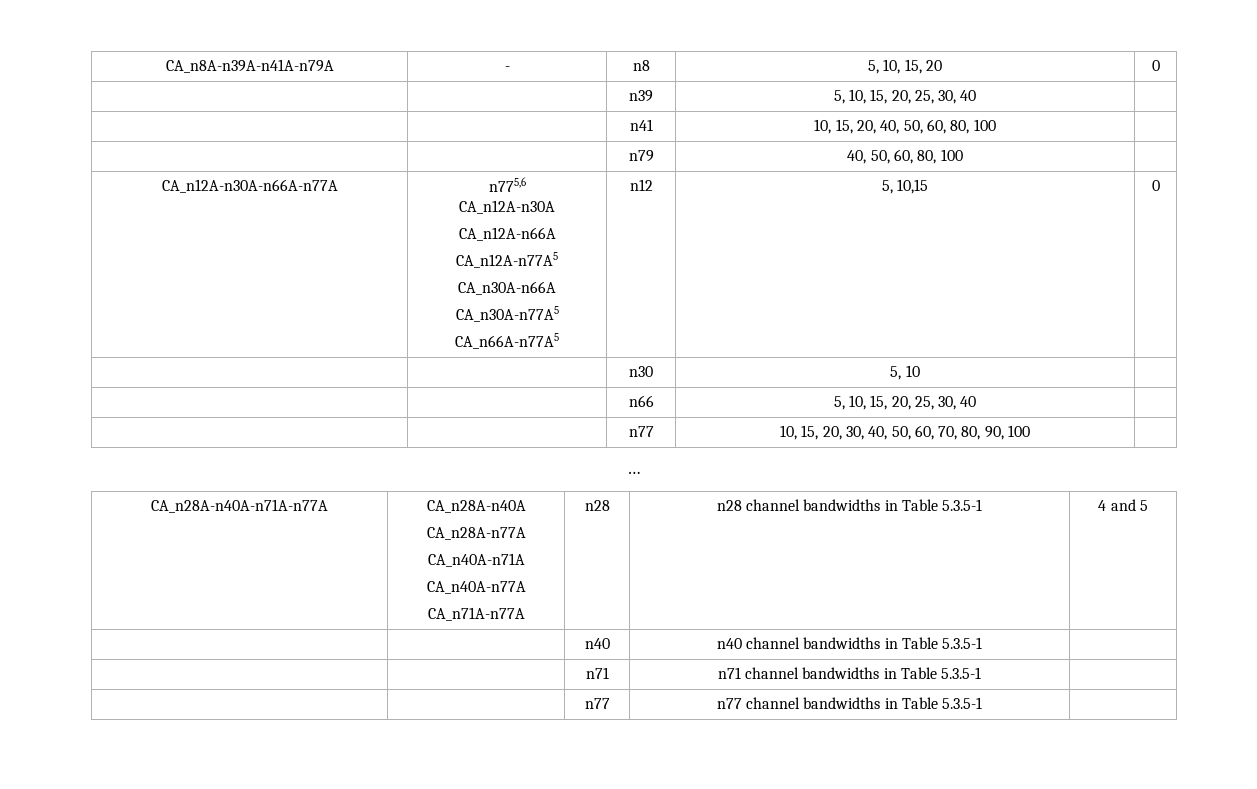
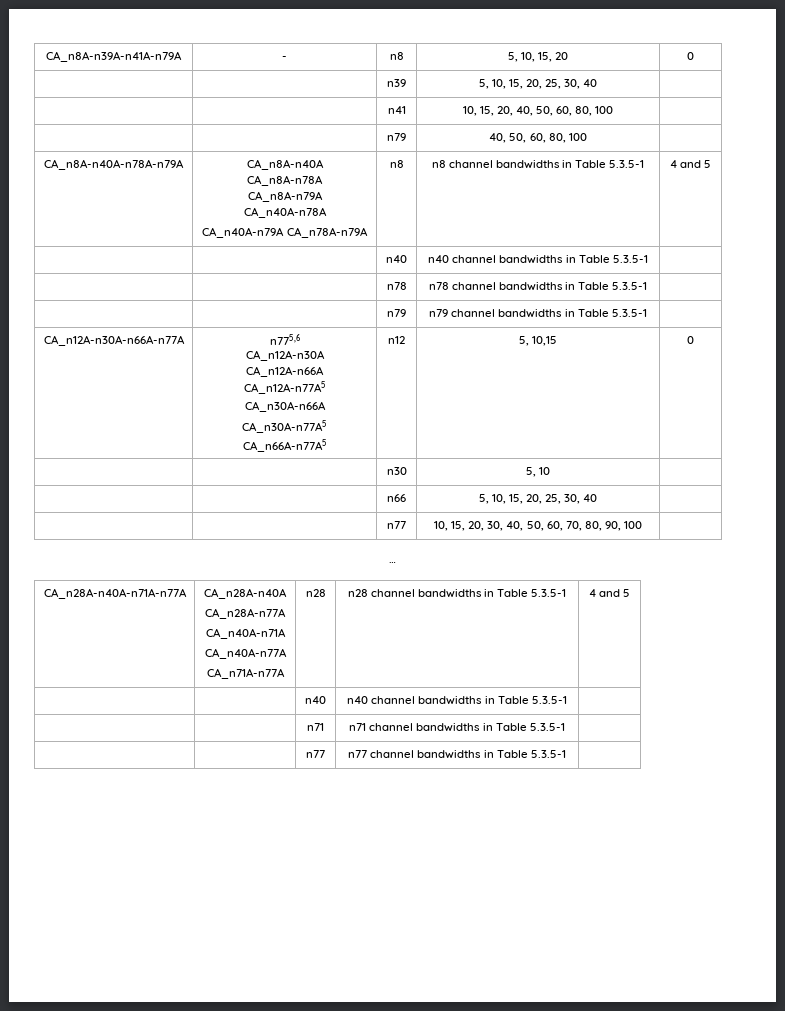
(963, 155) none -> [44,159,184,170] [246,159,324,170] [247,175,323,186] [247,191,323,202] [243,207,327,218] [202,227,368,238] [389,160,404,168] [431,160,645,169] [669,160,712,168] [386,255,407,263] [428,255,648,264] [386,282,407,290] [428,282,648,291] [387,309,406,317] [429,309,647,318] // CA_n8A-n40A-n78A-n79A | CA_n8A-n40A // CA_n8A-n78A // CA_n8A-n79A // CA_n40A-n78A // CA_n40A-n79A CA_n78A-n79A | n8 | n8 channel bandwidths in Table 5.3.5-1 | 4 and 5 // | | n40 | n40 channel bandwidths in Table 5.3.5-1 | // | | n78 | n78 channel bandwidths in Table 5.3.5-1 | // | | n79 | n79 channel bandwidths in Table 5.3.5-1 |

